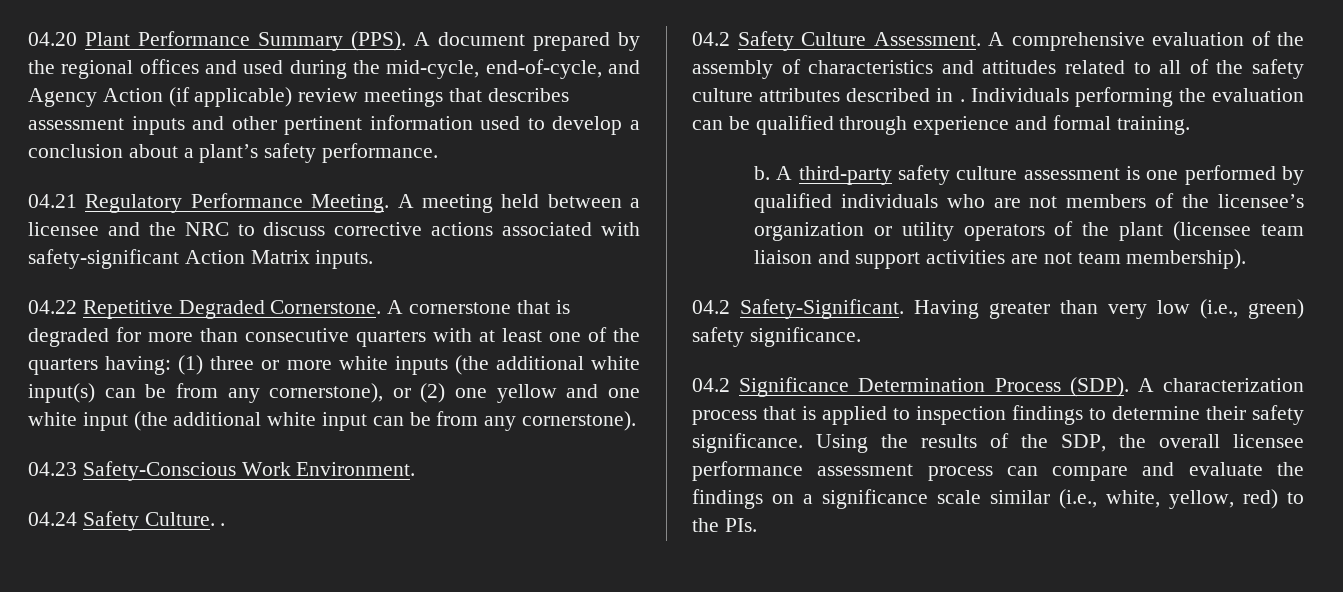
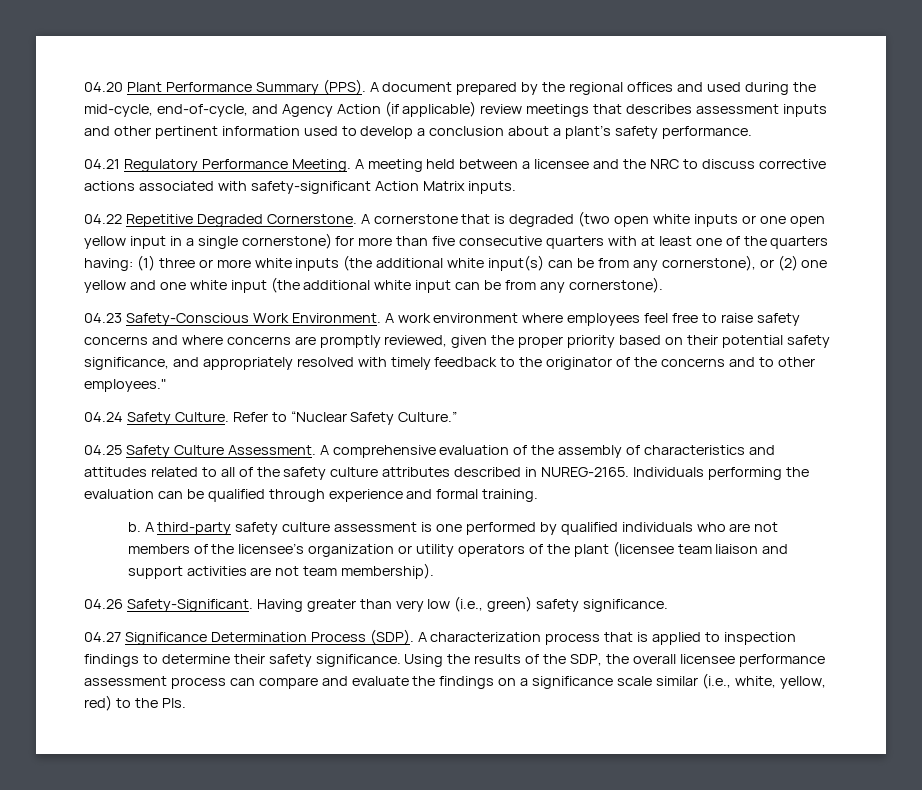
(109, 337) none -> [578,211,825,227] [84,233,332,249] (two open white inputs or one open yellow input in a single cornerstone)
(238, 335) none -> [432,236,456,246] five
[28,511,226,531] [692,32,730,46] // 04.24 Safety Culture. . // 04.2 -> [384,313,800,326] [84,335,830,348] [84,357,815,370] [84,379,167,392] [84,411,458,425] [84,445,122,455] A work environment where employees feel free to raise safety concerns and where concerns are promptly reviewed, given the proper priority based on their potential safety significance, and appropriately resolved with timely feedback to the originator of the concerns and to other employees." // 04.24 Safety Culture. Refer to “Nuclear Safety Culture.” // 04.25
[959,99,965,102] . -> [541,467,630,477] NUREG-2165.
[692,300,730,314] 04.2 -> [84,599,123,609] 04.26
[692,378,730,392] 04.2 -> [84,632,121,642] 04.27

